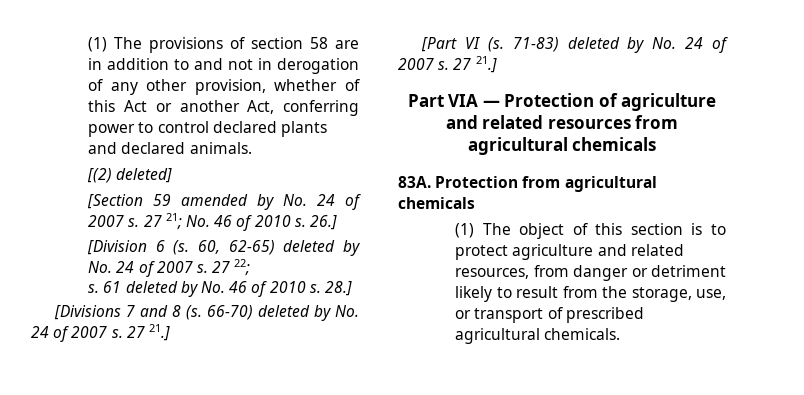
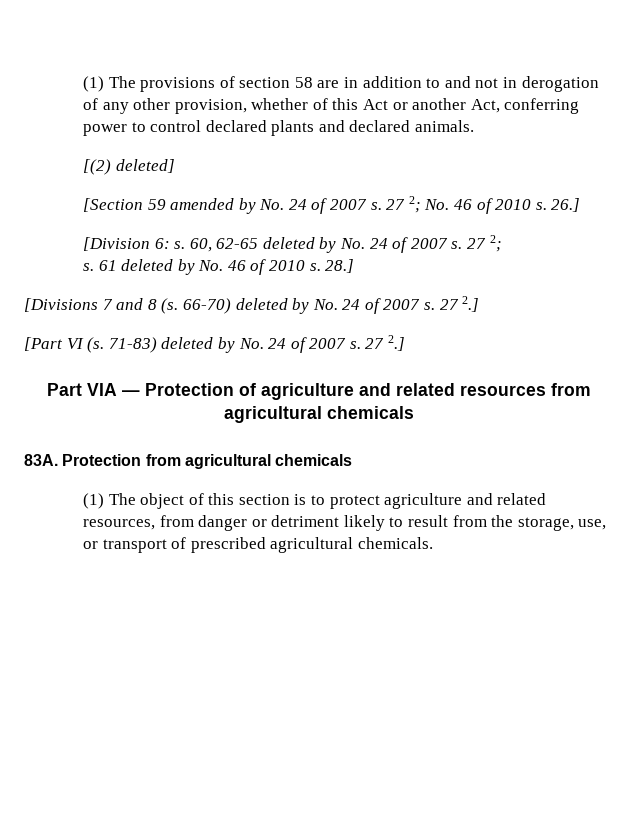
[165,213,182,230] 21; -> [408,196,421,213] 2;
[155,240,360,256] [88,259,251,277] 6 (s. 60, 62-65) deleted by No. 24 of 2007 s. 27 22; -> [154,235,502,253] 6: s. 60, 62-65 deleted by No. 24 of 2007 s. 27 2;
[148,324,170,341] 21.] -> [462,296,480,312] 2.]
[475,56,497,73] 21.] -> [388,335,406,351] 2.]

